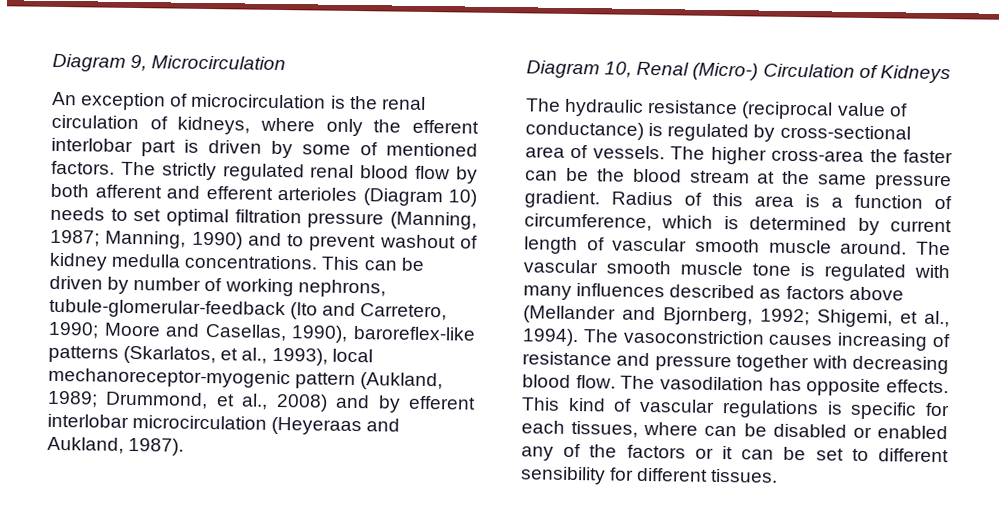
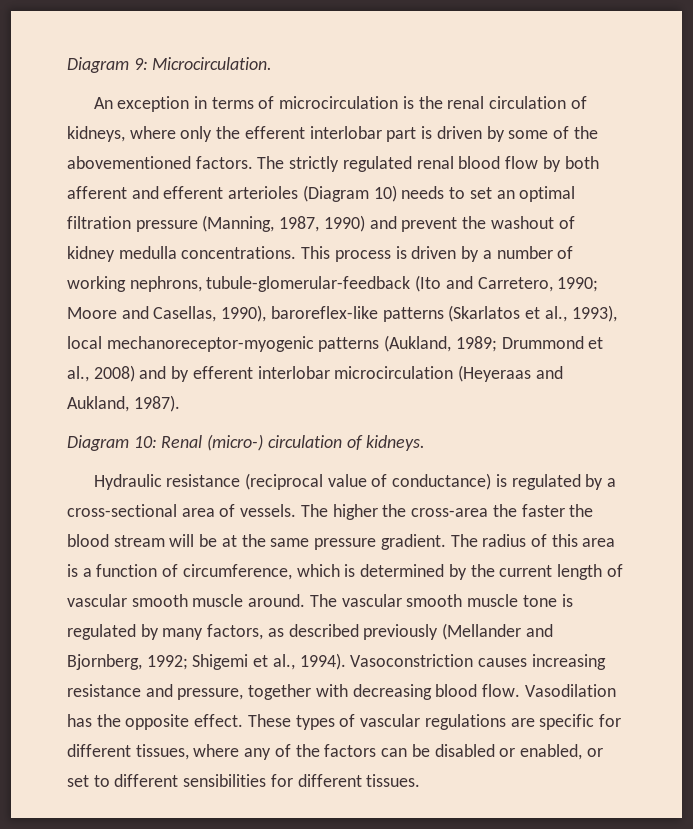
[52,53,287,72] Diagram 9, Microcirculation -> [67,57,273,73] Diagram 9: Microcirculation.
(167, 101) none -> [194,96,254,109] in terms
[386,142,478,157] mentioned -> [573,126,598,139] [67,156,191,169] the abovementioned
(162, 215) none -> [496,190,515,199] an
[50,229,377,252] 1987; Manning, 1990) and to prevent -> [279,215,487,232] 1987, 1990) and prevent the
[363,257,425,271] [49,275,130,294] can be driven by -> [334,246,492,262] process is driven by a
[123,345,217,365] (Skarlatos, -> [448,305,521,322] (Skarlatos
[295,372,357,390] pattern -> [318,337,380,352] patterns
[105,391,209,410] Drummond, -> [501,336,584,349] Drummond
[604,61,951,84] [526,98,645,117] 10, Renal (Micro-) Circulation of Kidneys // The hydraulic -> [133,434,426,451] [93,474,162,490] 10: Renal (micro-) circulation of kidneys. // Hydraulic
(776, 133) none -> [607,478,617,487] a
(767, 155) none -> [382,504,407,517] the
[525,167,589,182] can be -> (565, 510) none
(750, 177) none -> [169,534,218,547] will be
[611,191,673,206] Radius -> [450,534,527,547] The radius
(880, 226) none -> [470,564,495,577] the
[914,264,950,279] [523,283,904,301] with many influences described as factors above -> [140,624,439,640] by many factors, as described previously
[817,309,893,328] Shigemi, -> [192,654,249,670] Shigemi
[582,329,765,345] The vasoconstriction -> [350,654,474,667] Vasoconstriction
[932,333,951,348] of -> (606, 662) none
[654,355,732,372] pressure -> [177,688,244,700] pressure,
[620,375,950,397] [521,397,606,412] The vasodilation has opposite effects. This kind -> [524,684,616,697] [67,714,335,730] Vasodilation has the opposite effect. These types
[826,401,843,415] is -> [510,718,535,727] are
[521,420,565,434] each -> [67,744,131,757] different
[704,423,948,440] [521,443,807,461] can be disabled or enabled any of the factors or it can be -> [244,744,603,760] any of the factors can be disabled or enabled, or
[520,466,606,485] sensibility -> [183,774,267,787] sensibilities

